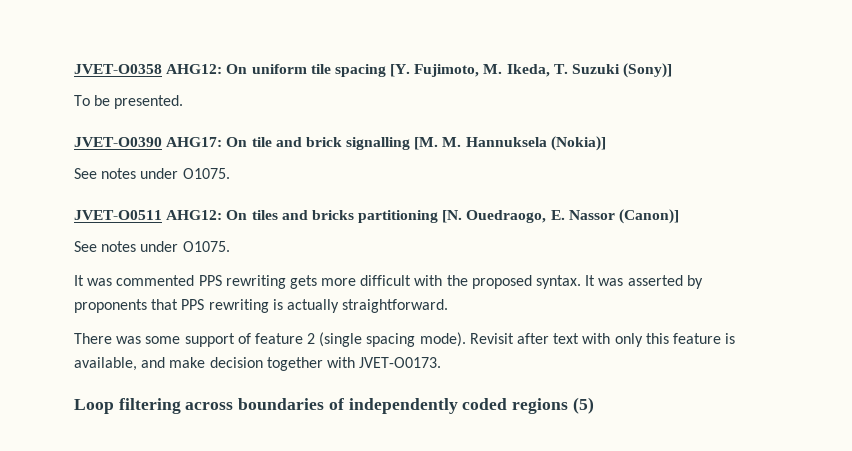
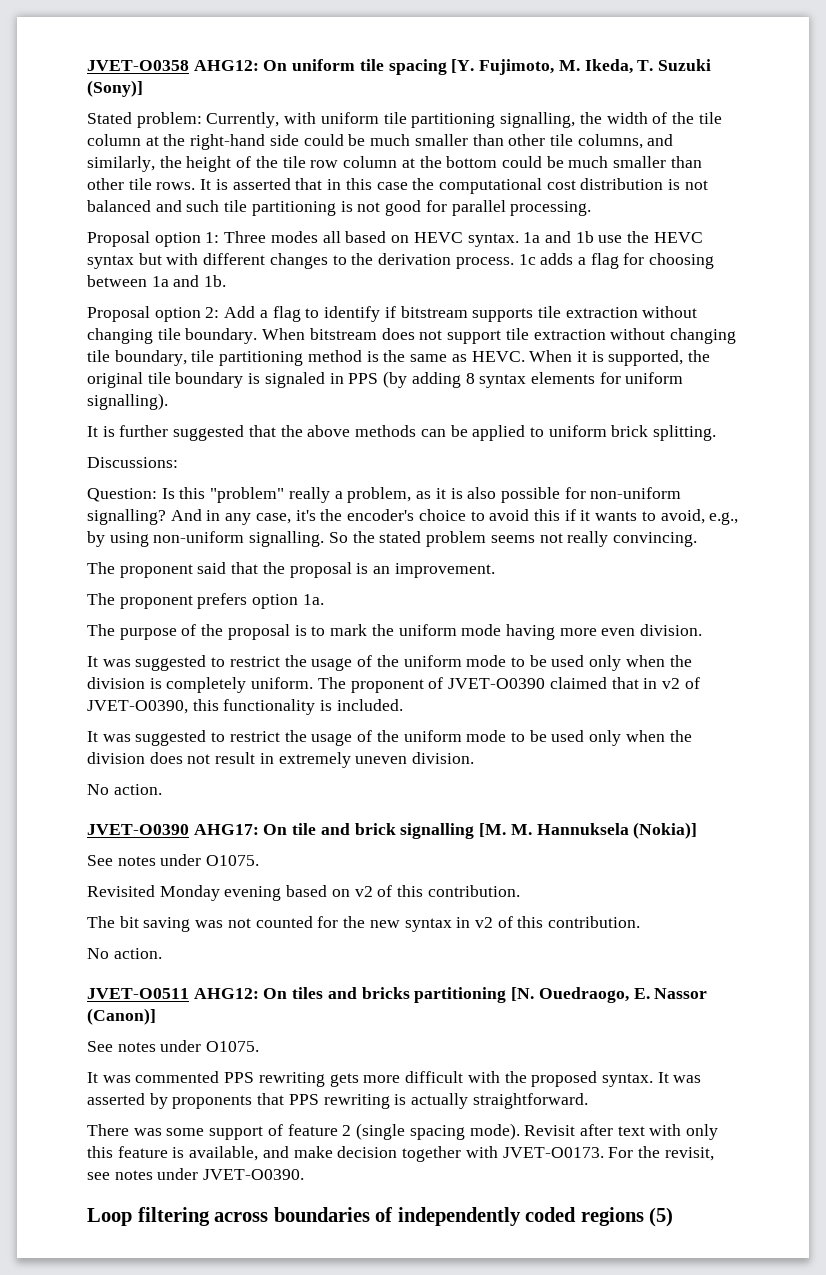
[74,95,184,109] To be presented. -> [87,112,722,128] [87,134,674,150] [87,156,702,172] [87,178,708,194] [87,200,592,216] [87,231,703,247] [87,253,715,269] [87,275,227,287] [87,306,698,322] [87,328,736,344] [87,350,711,366] [87,371,684,388] [87,393,168,410] [87,425,717,441] [87,457,178,468] [87,487,682,503] [87,509,739,525] [87,531,697,547] [87,562,495,578] [87,593,324,609] [87,624,703,640] [87,655,692,671] [87,677,700,693] [87,699,403,715] [87,730,692,746] [87,752,475,768] [87,784,162,795] Stated problem: Currently, with uniform tile partitioning signalling, the width of the tile column at the right-hand side could be much smaller than other tile columns, and similarly, the height of the tile row column at the bottom could be much smaller than other tile rows. It is asserted that in this case the computational cost distribution is not balanced and such tile partitioning is not good for parallel processing. // Proposal option 1: Three modes all based on HEVC syntax. 1a and 1b use the HEVC syntax but with different changes to the derivation process. 1c adds a flag for choosing between 1a and 1b. // Proposal option 2: Add a flag to identify if bitstream supports tile extraction without changing tile boundary. When bitstream does not support tile extraction without changing tile boundary, tile partitioning method is the same as HEVC. When it is supported, the original tile boundary is signaled in PPS (by adding 8 syntax elements for uniform signalling). // It is further suggested that the above methods can be applied to uniform brick splitting. // Discussions: // Question: Is this "problem" really a problem, as it is also possible for non-uniform signalling? And in any case, it's the encoder's choice to avoid this if it wants to avoid, e.g., by using non-uniform signalling. So the stated problem seems not really convincing. // The proponent said that the proposal is an improvement. // The proponent prefers option 1a. // The purpose of the proposal is to mark the uniform mode having more even division. // It was suggested to restrict the usage of the uniform mode to be used only when the division is completely uniform. The proponent of JVET-O0390 claimed that in v2 of JVET-O0390, this functionality is included. // It was suggested to restrict the usage of the uniform mode to be used only when the division does not result in extremely uneven division. // No action.
(230, 173) none -> [87,885,520,901] [87,916,641,932] [87,948,162,959] // Revisited Monday evening based on v2 of this contribution. // The bit saving was not counted for the new syntax in v2 of this contribution. // No action.
(442, 362) none -> [608,1146,714,1161] [87,1168,305,1180] For the revisit, see notes under JVET-O0390.

